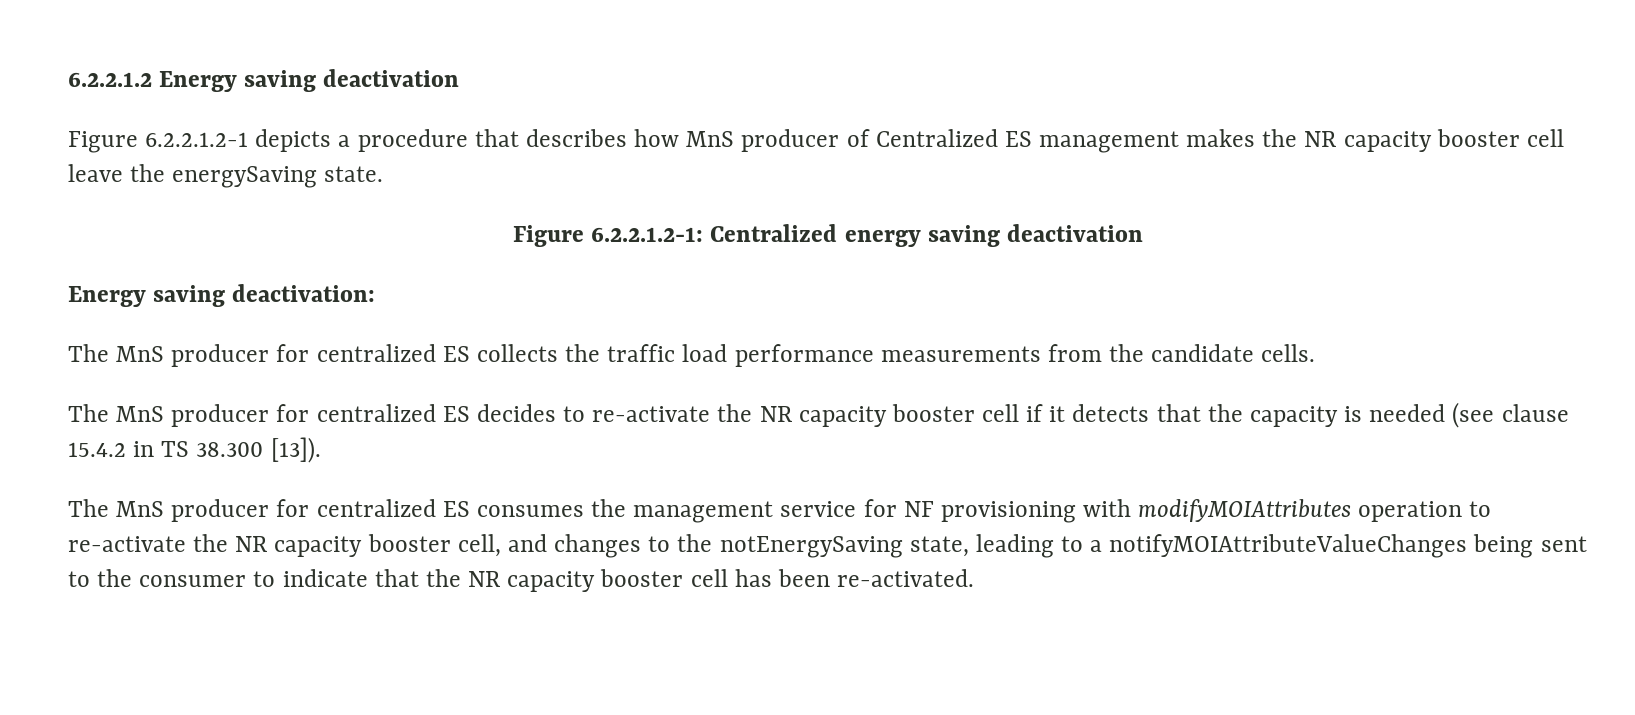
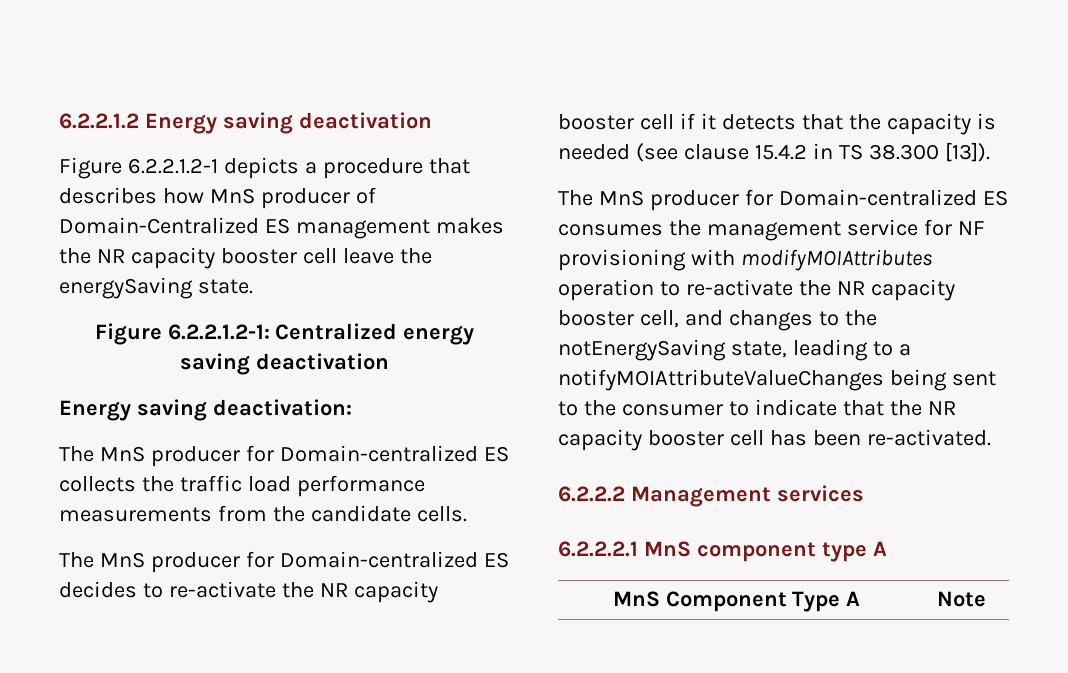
[875,129,998,147] Centralized -> [59,217,259,234] Domain-Centralized
[316,344,436,362] centralized -> [279,445,478,462] Domain-centralized
[316,404,436,422] centralized -> [279,551,478,568] Domain-centralized
[316,499,436,517] centralized -> [778,189,977,206] Domain-centralized
(975, 578) none -> [558,485,864,507] [558,541,887,562] [612,591,861,612] [937,591,986,607] // 6.2.2.2 Management services // 6.2.2.2.1 MnS component type A // MnS Component Type A | Note

